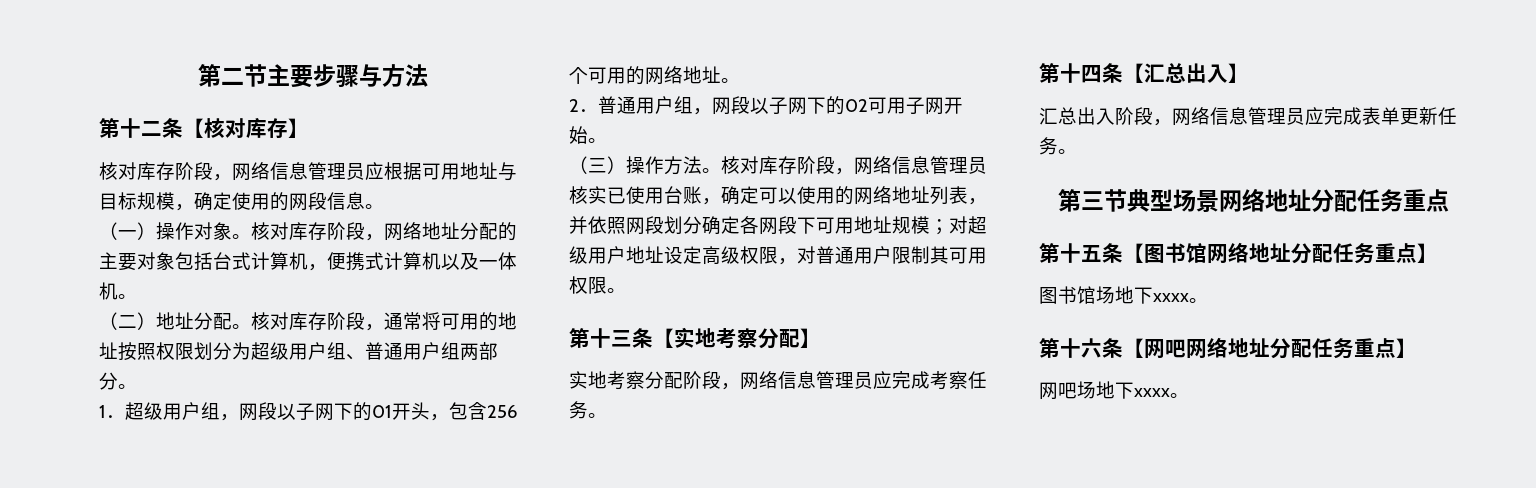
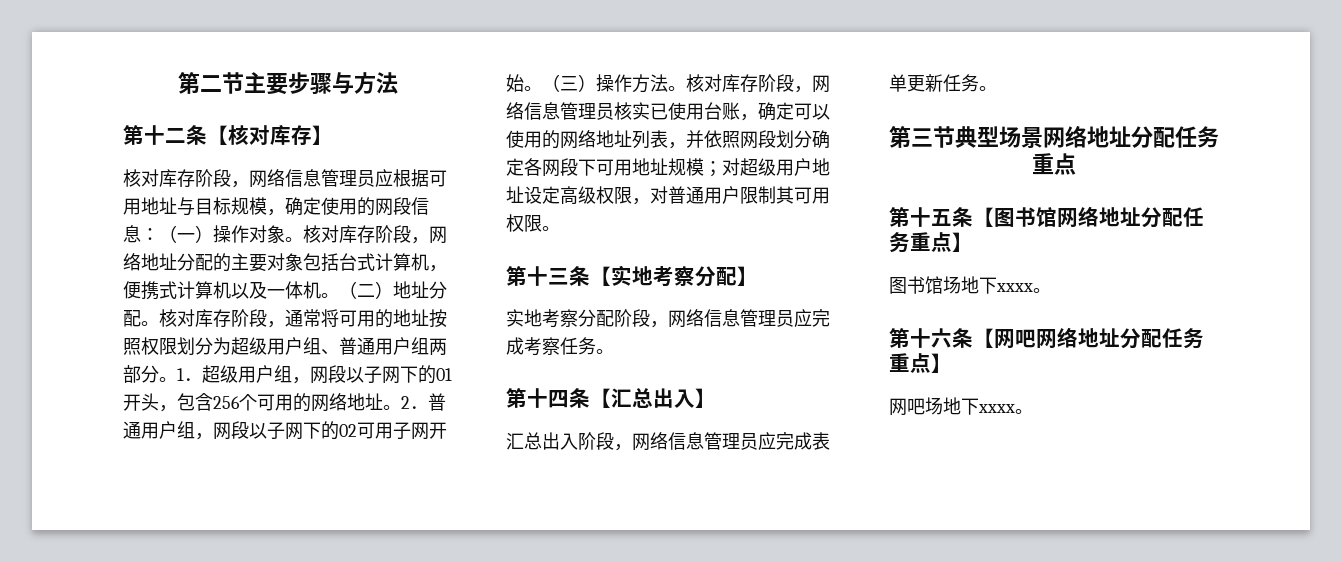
[365,204,384,209] 。 // -> [141,228,159,241] ：
(137, 296) // -> (339, 295) none
(137, 386) // -> (177, 379) none
(740, 80) // -> (401, 407) none
(607, 140) // -> (542, 88) none

